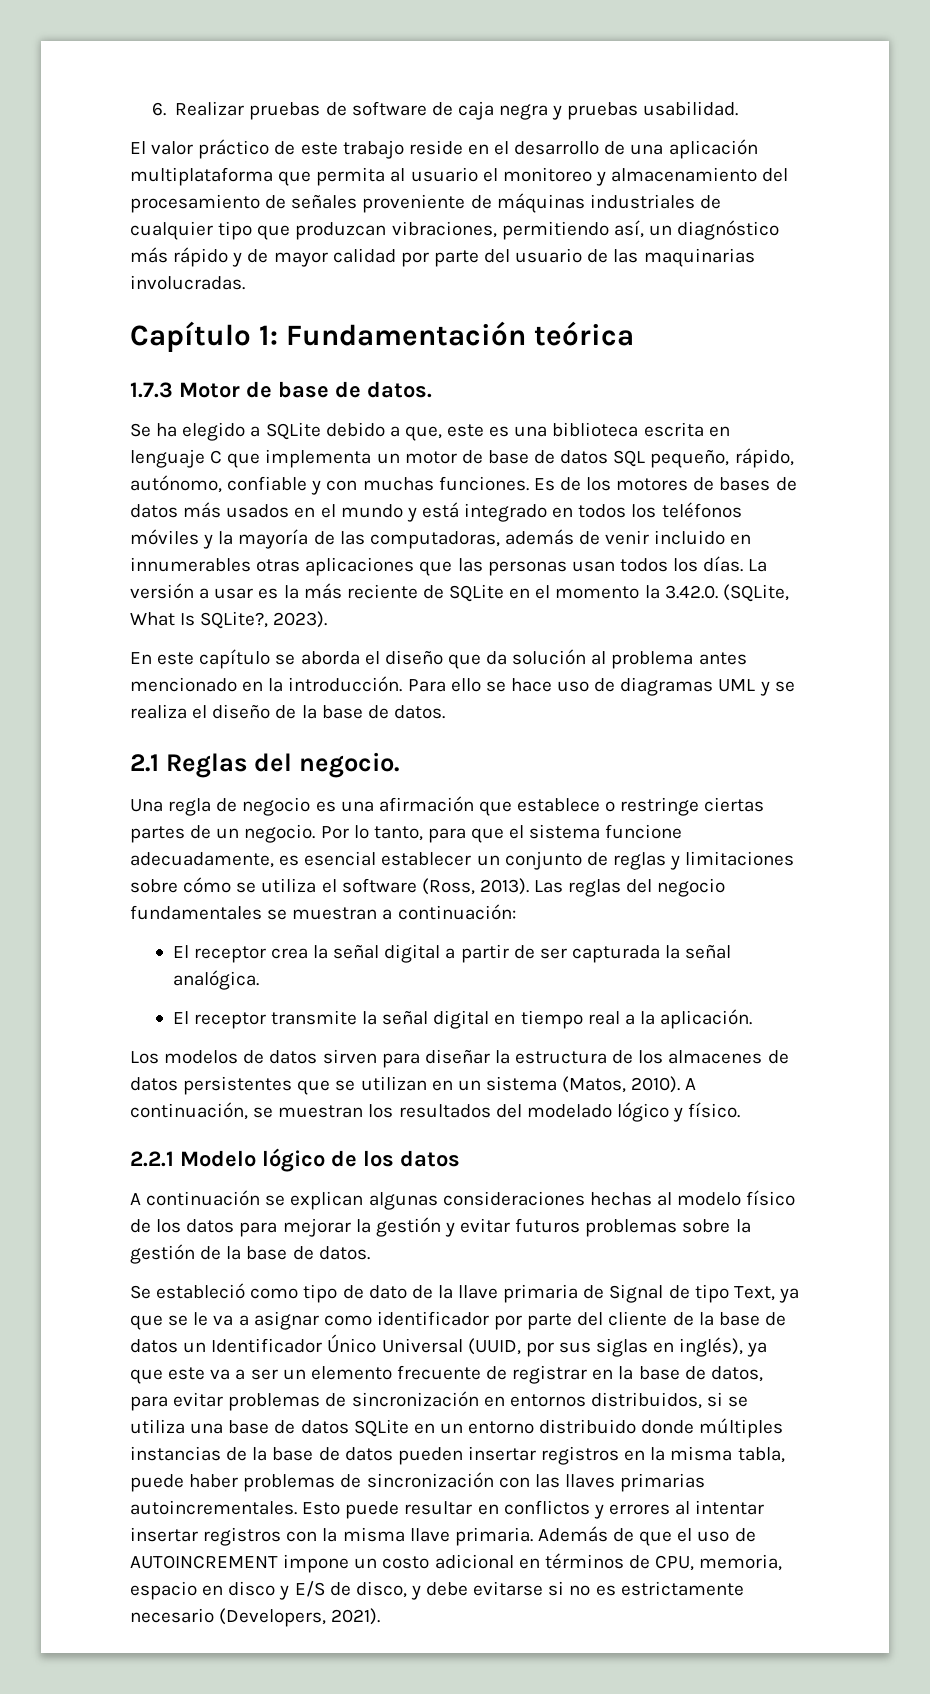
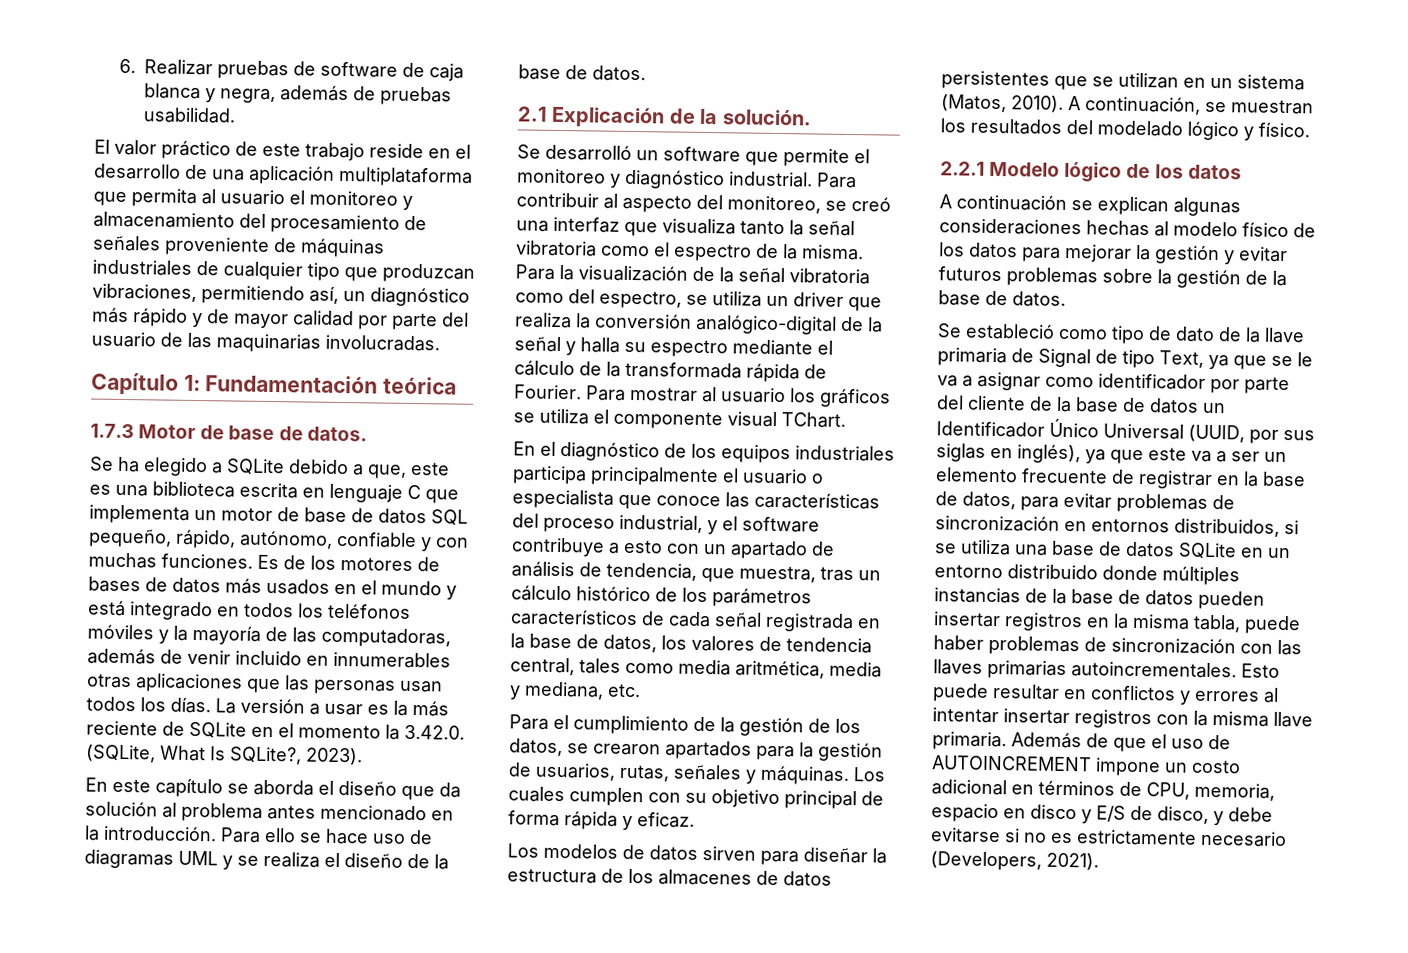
[499,104,563,120] negra y -> [144,83,377,104] blanca y negra, además de
[165,752,399,778] [130,796,765,816] [130,824,683,843] [130,851,795,870] [130,877,726,897] [130,904,516,920] [172,944,732,963] [172,970,259,990] [172,1009,753,1029] Reglas del negocio. // Una regla de negocio es una afirmación que establece o restringe ciertas partes de un negocio. Por lo tanto, para que el sistema funcione adecuadamente, es esencial establecer un conjunto de reglas y limitaciones sobre cómo se utiliza el software (Ross, 2013). Las reglas del negocio fundamentales se muestran a continuación: // El receptor crea la señal digital a partir de ser capturada la señal analógica. // El receptor transmite la señal digital en tiempo real a la aplicación. -> [551,105,812,128] [517,144,870,167] [517,168,857,190] [516,192,891,214] [516,216,855,237] [516,240,864,262] [515,264,870,285] [515,289,882,312] [515,312,883,335] [514,336,833,358] [514,360,827,383] [514,384,891,408] [513,408,846,430] [513,441,895,464] [512,465,824,487] [512,489,880,510] [512,513,820,535] [511,537,835,560] [511,561,881,583] [511,585,812,608] [510,609,881,633] [510,633,872,654] [510,657,882,679] [509,681,641,700] [509,714,861,737] [509,738,883,762] [508,762,886,786] [508,786,884,810] [508,810,695,831] Explicación de la solución. // Se desarrolló un software que permite el monitoreo y diagnóstico industrial. Para contribuir al aspecto del monitoreo, se creó una interfaz que visualiza tanto la señal vibratoria como el espectro de la misma. Para la visualización de la señal vibratoria como del espectro, se utiliza un driver que realiza la conversión analógico-digital de la señal y halla su espectro mediante el cálculo de la transformada rápida de Fourier. Para mostrar al usuario los gráficos se utiliza el componente visual TChart. // En el diagnóstico de los equipos industriales participa principalmente el usuario o especialista que conoce las características del proceso industrial, y el software contribuye a esto con un apartado de análisis de tendencia, que muestra, tras un cálculo histórico de los parámetros característicos de cada señal registrada en la base de datos, los valores de tendencia central, tales como media aritmética, media y mediana, etc. // Para el cumplimiento de la gestión de los datos, se crearon apartados para la gestión de usuarios, rutas, señales y máquinas. Los cuales cumplen con su objetivo principal de forma rápida y eficaz.

